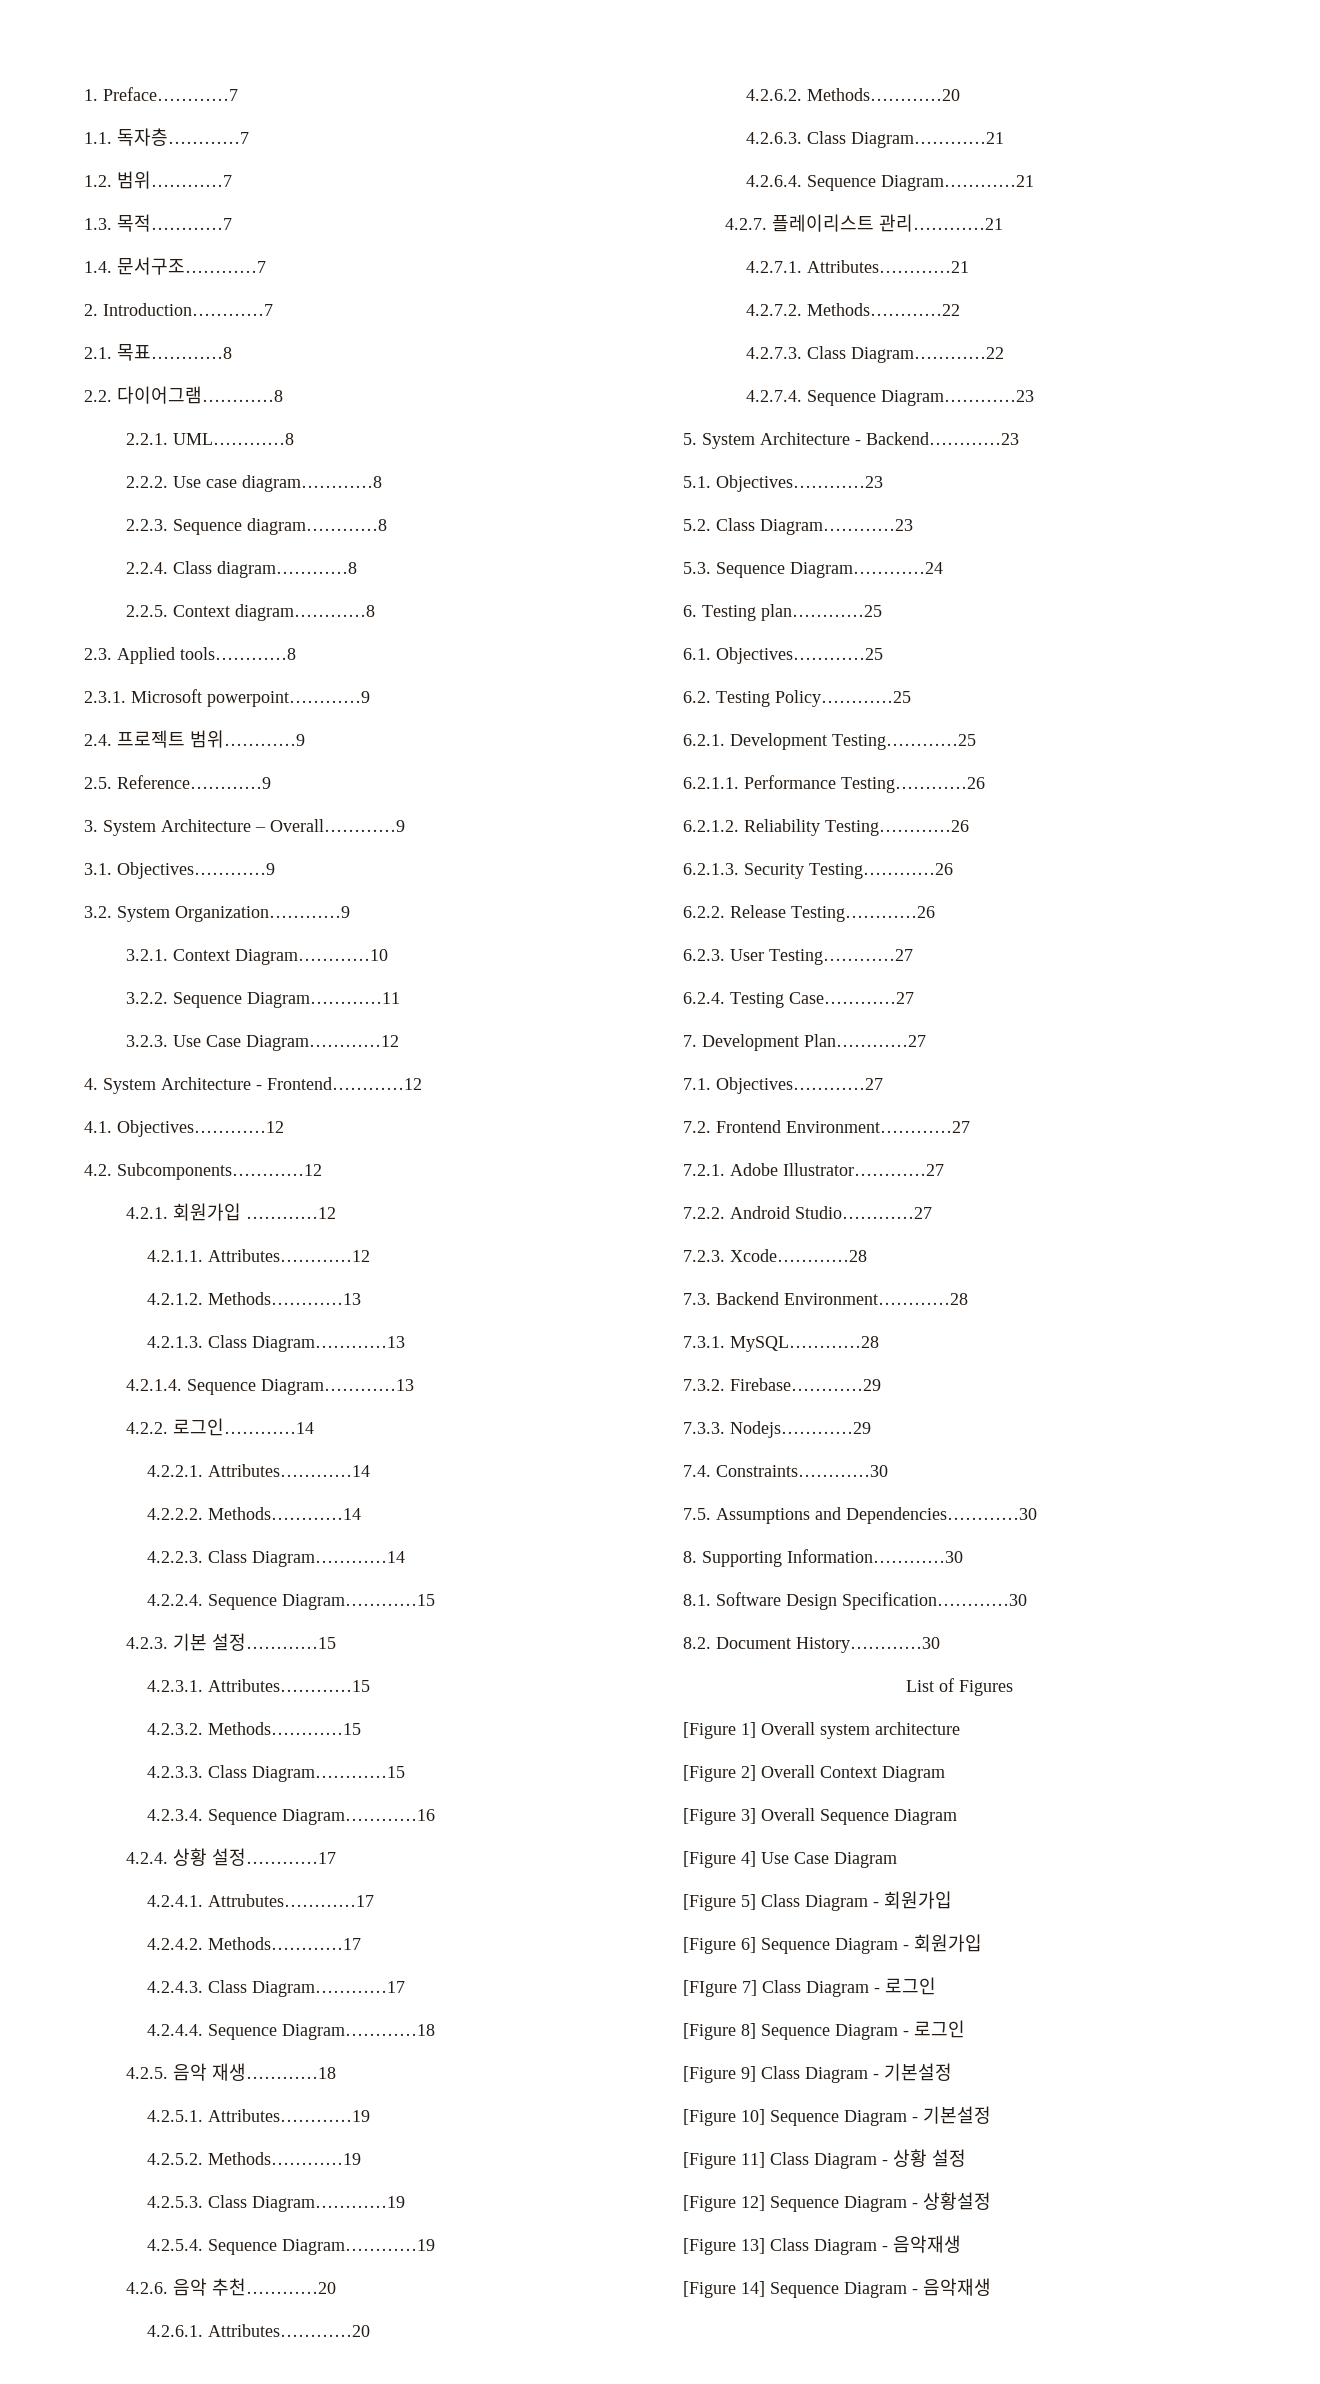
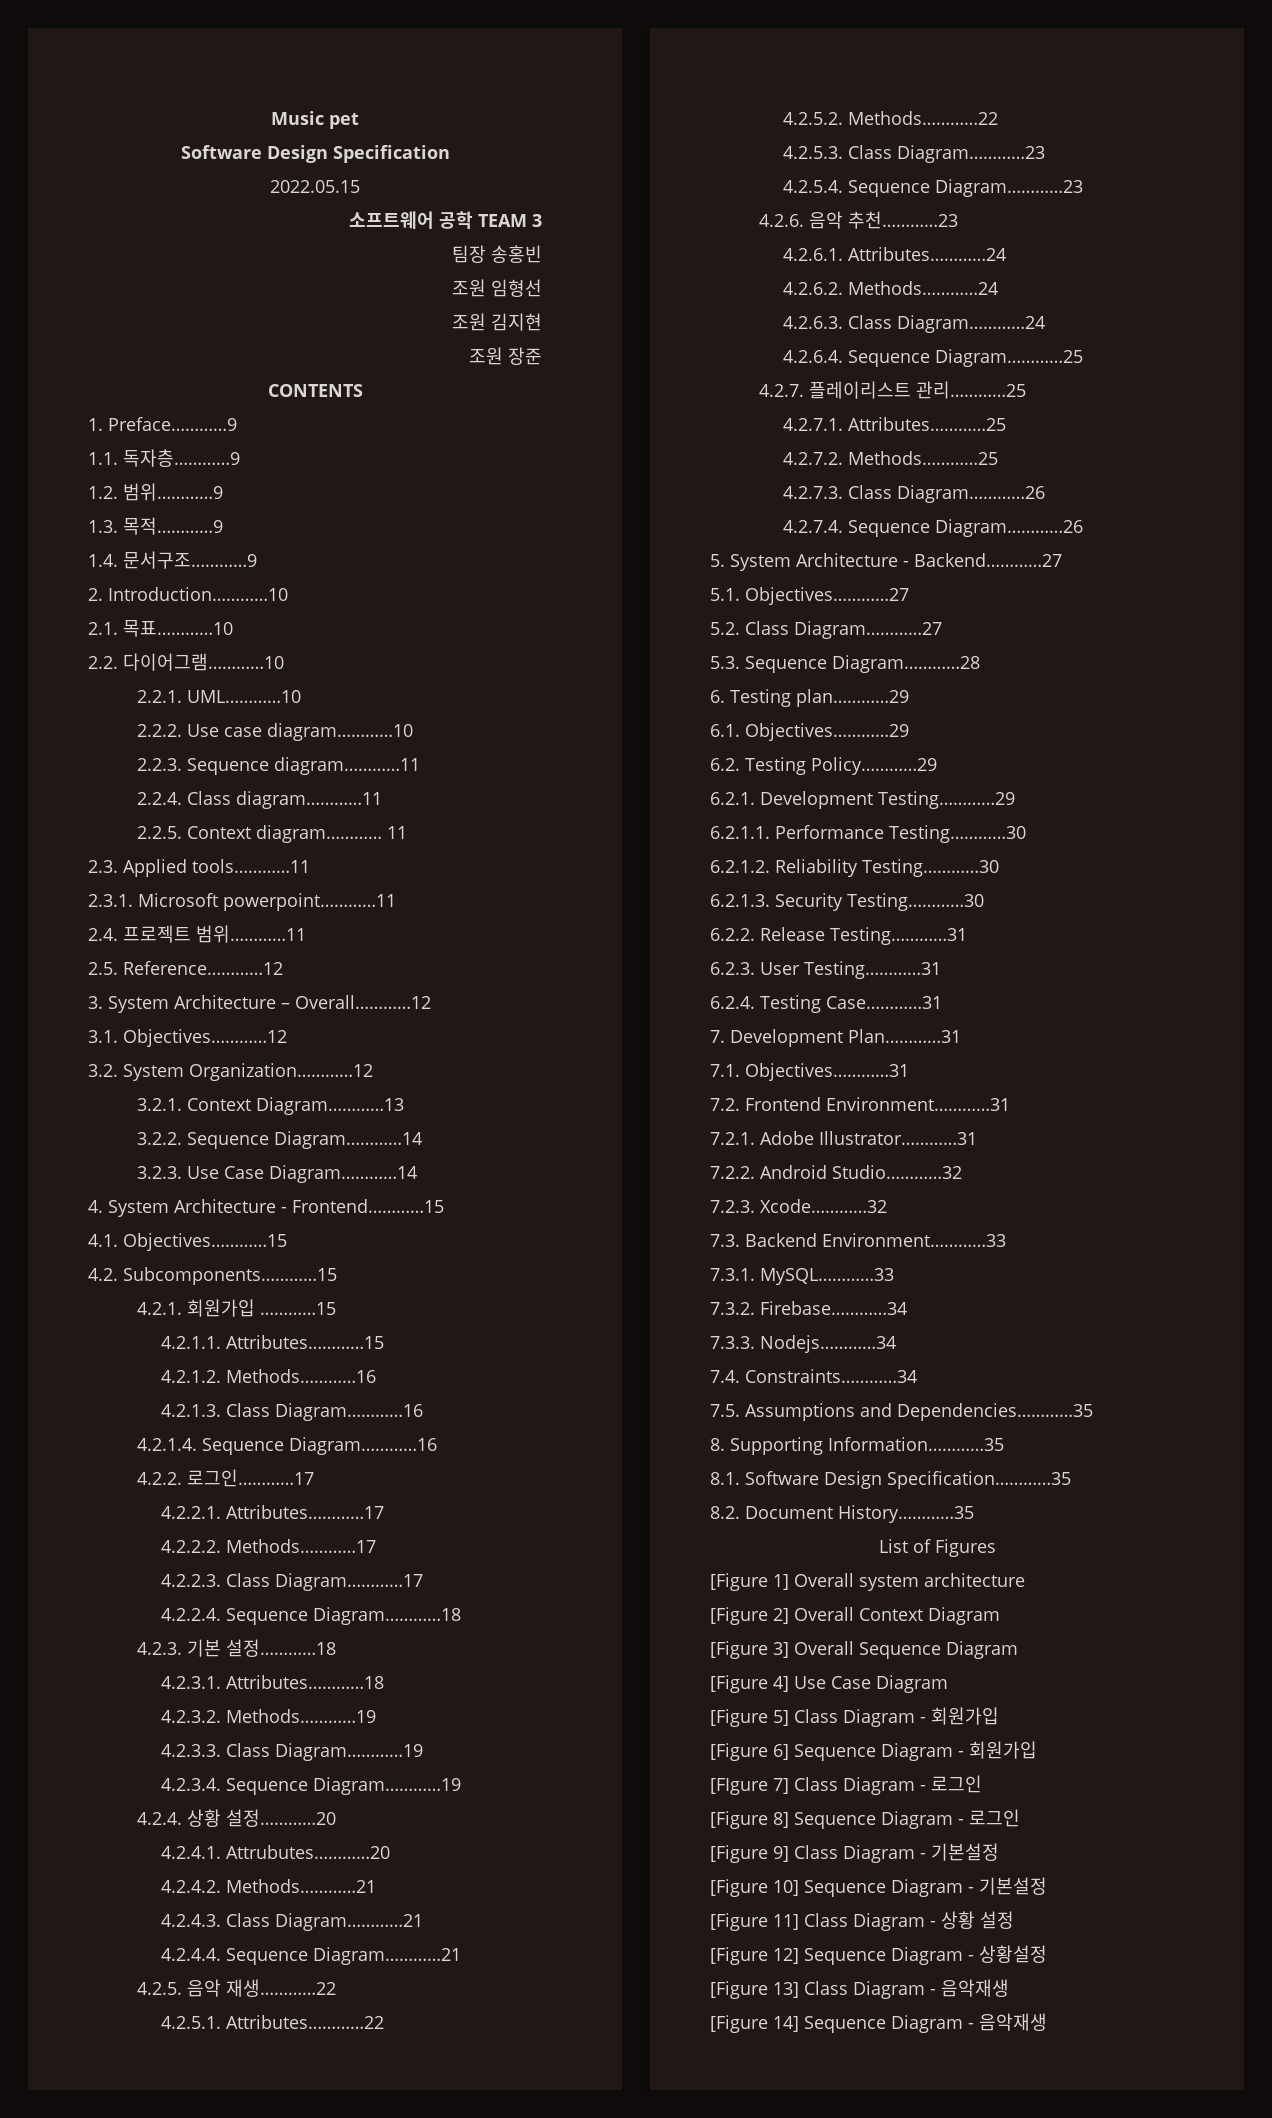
[84,87,238,101] 1. Preface…………7 -> [271,111,359,129] [180,145,450,163] [270,180,360,193] [349,211,542,229] [452,245,542,263] [452,279,542,297] [452,313,542,331] [469,347,542,365] [267,384,363,397] [88,417,237,431] Music pet // Software Design Specification // 2022.05.15 // 소프트웨어 공학 TEAM 3 // 팀장 송홍빈 // 조원 임형선 // 조원 김지현 // 조원 장준 // CONTENTS // 1. Preface…………9
[117,128,249,146] 독자층…………7 -> [123,449,240,467] 독자층…………9
[117,171,232,189] 범위…………7 -> [123,483,223,501] 범위…………9
[117,214,232,232] 목적…………7 -> [123,517,223,535] 목적…………9
[117,257,266,275] 문서구조…………7 -> [123,551,257,569] 문서구조…………9
[103,303,273,316] Introduction…………7 -> [108,587,288,601] Introduction…………10
[117,344,232,361] 목표…………8 -> [123,620,233,637] 목표…………10
[117,386,283,404] 다이어그램…………8 -> [123,653,284,671] 다이어그램…………10
[173,433,295,445] UML…………8 -> [186,690,301,703] UML…………10
[242,475,383,492] diagram…………8 -> [266,723,413,741] diagram…………10
[247,518,388,535] diagram…………8 -> [273,757,420,775] diagram…………11
[217,561,358,578] diagram…………8 -> [235,791,382,809] diagram…………11
[235,604,376,621] diagram…………8 -> [255,825,407,843] diagram………… 11
[180,647,296,660] tools…………8 -> [192,859,310,873] tools…………11
[207,691,370,707] powerpoint…………9 -> [223,893,396,911] powerpoint…………11
[190,730,305,748] 범위…………9 -> [196,925,306,943] 범위…………11
[117,775,271,789] Reference…………9 -> [123,961,283,975] Reference…………12
[270,819,405,832] Overall…………9 -> [295,995,431,1009] Overall…………12
[117,862,275,879] Objectives…………9 -> [123,1029,287,1047] Objectives…………12
[175,906,350,922] Organization…………9 -> [189,1063,373,1081] Organization…………12
[235,949,389,965] Diagram…………10 -> [255,1097,404,1115] Diagram…………13
[247,992,401,1008] Diagram…………11 -> [273,1131,422,1149] Diagram…………14
[246,1035,400,1051] Diagram…………12 -> [268,1165,417,1183] Diagram…………14
[267,1077,422,1090] Frontend…………12 -> [292,1199,444,1213] Frontend…………15
[117,1120,284,1137] Objectives…………12 -> [123,1233,287,1251] Objectives…………15
[117,1163,322,1180] Subcomponents…………12 -> [123,1267,337,1285] Subcomponents…………15
[246,1207,337,1219] …………12 -> [259,1302,336,1315] …………15
[208,1249,371,1262] Attributes…………12 -> [226,1335,385,1349] Attributes…………15
[208,1292,362,1305] Methods…………13 -> [226,1369,377,1383] Methods…………16
[252,1336,406,1352] Diagram…………13 -> [275,1403,424,1421] Diagram…………16
[261,1379,415,1395] Diagram…………13 -> [288,1437,437,1455] Diagram…………16
[173,1418,315,1436] 로그인…………14 -> [186,1469,314,1487] 로그인…………17
[208,1464,371,1477] Attributes…………14 -> [226,1505,385,1519] Attributes…………17
[208,1507,362,1520] Methods…………14 -> [226,1539,377,1553] Methods…………17
[252,1551,406,1567] Diagram…………14 -> [275,1573,424,1591] Diagram…………17
[282,1594,436,1610] Diagram…………15 -> [313,1607,462,1625] Diagram…………18
[212,1633,337,1651] 설정…………15 -> [225,1639,336,1657] 설정…………18
[208,1679,371,1692] Attributes…………15 -> [226,1675,385,1689] Attributes…………18
[208,1722,362,1735] Methods…………15 -> [226,1709,377,1723] Methods…………19
[252,1766,406,1782] Diagram…………15 -> [275,1743,424,1761] Diagram…………19
[282,1809,436,1825] Diagram…………16 -> [313,1777,462,1795] Diagram…………19
[212,1848,337,1866] 설정…………17 -> [225,1809,336,1827] 설정…………20
[208,1894,375,1907] Attrubutes…………17 -> [226,1845,391,1859] Attrubutes…………20
[208,1937,362,1950] Methods…………17 -> [226,1879,377,1893] Methods…………21
[252,1981,406,1997] Diagram…………17 -> [275,1913,424,1931] Diagram…………21
[282,2024,436,2040] Diagram…………18 -> [313,1947,462,1965] Diagram…………21
[212,2063,337,2081] 재생…………18 -> [225,1979,336,1997] 재생…………22
[208,2109,371,2122] Attributes…………19 -> [226,2015,385,2029] Attributes…………22
[208,2152,362,2165] Methods…………19 -> [848,111,999,125] Methods…………22
[252,2196,406,2212] Diagram…………19 -> [897,145,1046,163] Diagram…………23
[282,2239,436,2255] Diagram…………19 -> [935,179,1084,197] Diagram…………23
[212,2278,337,2296] 추천…………20 -> [847,211,958,229] 추천…………23
[208,2324,371,2337] Attributes…………20 -> [848,247,1007,261] Attributes…………24
[807,88,961,101] Methods…………20 -> [848,281,999,295] Methods…………24
[851,132,1005,148] Diagram…………21 -> [897,315,1046,333] Diagram…………24
[881,175,1035,191] Diagram…………21 -> [935,349,1084,367] Diagram…………25
[879,214,1004,232] 관리…………21 -> [915,381,1026,399] 관리…………25
[807,260,970,273] Attributes…………21 -> [848,417,1007,431] Attributes…………25
[807,303,961,316] Methods…………22 -> [848,451,999,465] Methods…………25
[851,347,1005,363] Diagram…………22 -> [897,485,1046,503] Diagram…………26
[881,390,1035,406] Diagram…………23 -> [935,519,1084,537] Diagram…………26
[866,432,1019,445] Backend…………23 -> [914,553,1062,567] Backend…………27
[716,475,883,492] Objectives…………23 -> [745,587,909,605] Objectives…………27
[760,519,913,535] Diagram…………23 -> [794,621,942,639] Diagram…………27
[790,562,943,578] Diagram…………24 -> [832,655,980,673] Diagram…………28
[761,604,882,621] plan…………25 -> [795,689,909,707] plan…………29
[716,647,883,664] Objectives…………25 -> [745,723,909,741] Objectives…………29
[775,690,911,707] Policy…………25 -> [810,757,937,775] Policy…………29
[832,734,976,750] Testing…………25 -> [878,791,1015,809] Testing…………29
[841,777,985,793] Testing…………26 -> [889,825,1026,843] Testing…………30
[825,820,969,836] Testing…………26 -> [862,859,999,877] Testing…………30
[809,863,953,879] Testing…………26 -> [847,893,984,911] Testing…………30
[791,906,935,922] Testing…………26 -> [830,927,967,945] Testing…………31
[769,949,913,965] Testing…………27 -> [804,961,941,979] Testing…………31
[789,992,914,1004] Case…………27 -> [825,996,942,1009] Case…………31
[804,1034,926,1047] Plan…………27 -> [848,1029,961,1043] Plan…………31
[716,1077,883,1094] Objectives…………27 -> [745,1063,909,1081] Objectives…………31
[786,1121,970,1133] Environment…………27 -> [826,1097,1010,1111] Environment…………31
[783,1163,944,1176] Illustrator…………27 -> [819,1131,977,1145] Illustrator…………31
[795,1206,932,1219] Studio…………27 -> [832,1165,962,1179] Studio…………32
[730,1249,867,1262] Xcode…………28 -> [760,1199,887,1213] Xcode…………32
[784,1293,968,1305] Environment…………28 -> [822,1233,1006,1247] Environment…………33
[730,1336,879,1352] MySQL…………28 -> [760,1268,894,1285] MySQL…………33
[730,1378,881,1391] Firebase…………29 -> [760,1301,907,1315] Firebase…………34
[730,1421,871,1438] Nodejs…………29 -> [760,1335,896,1353] Nodejs…………34
[716,1465,888,1477] Constraints…………30 -> [745,1369,917,1383] Constraints…………34
[846,1507,1037,1524] Dependencies…………30 -> [897,1403,1093,1421] Dependencies…………35
[787,1549,963,1563] Information…………30 -> [828,1437,1004,1451] Information…………35
[842,1592,1027,1610] Specification…………30 -> [887,1471,1071,1489] Specification…………35
[796,1637,940,1653] History…………30 -> [838,1505,974,1523] History…………35

